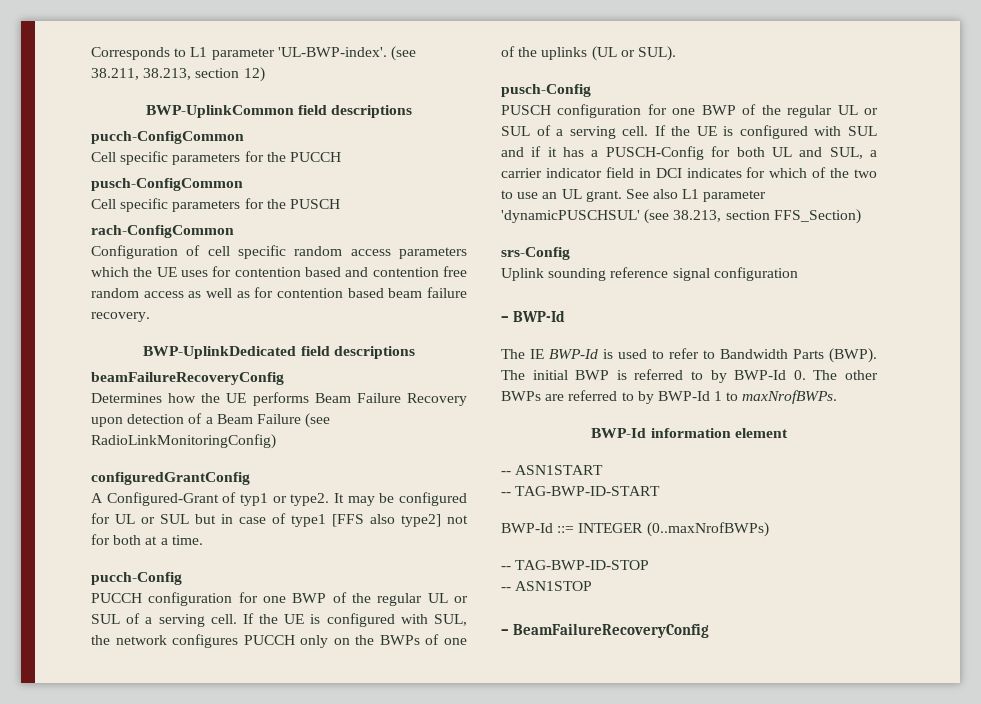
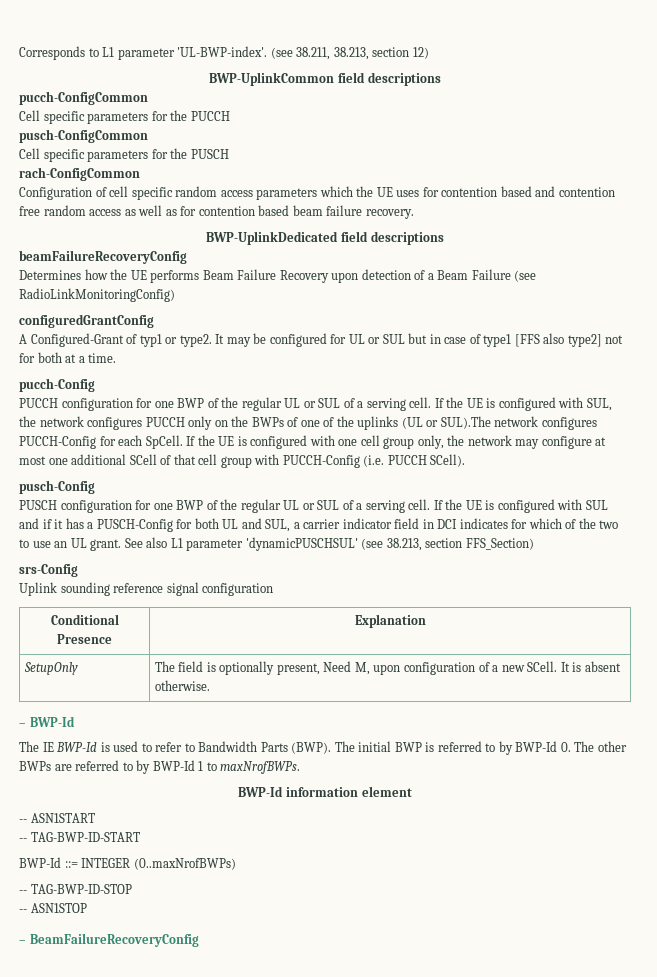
[637,46,676,61] SUL). -> [440,416,597,430] [19,435,607,449] [19,454,466,468] SUL).The network configures PUCCH-Config for each SpCell. If the UE is configured with one cell group only, the network may configure at most one additional SCell of that cell group with PUCCH-Config (i.e. PUCCH SCell).
(798, 274) none -> [50,614,119,625] [57,634,112,644] [354,614,426,628] [23,662,78,675] [154,661,621,675] [154,680,210,691] // Conditional Presence | Explanation // SetupOnly | The field is optionally present, Need M, upon configuration of a new SCell. It is absent otherwise.

